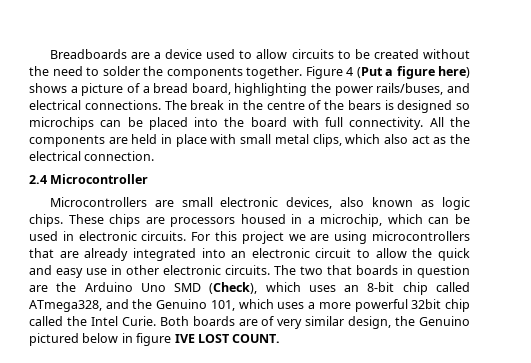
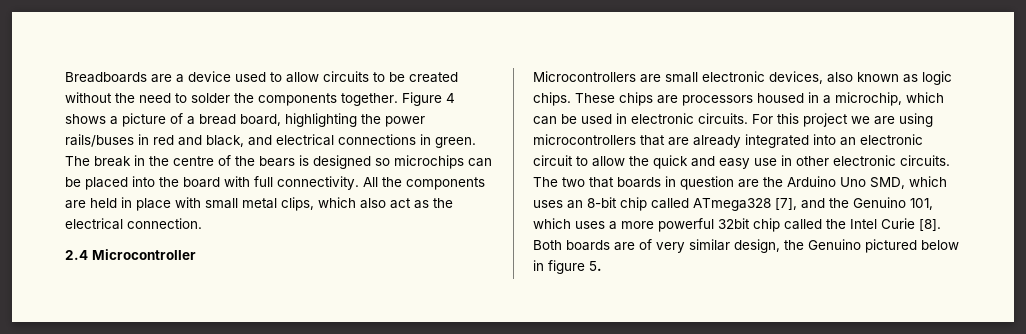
[356,66,470,79] (Put a figure here) -> (455, 98) none
[376,83,470,95] [29,100,161,110] rails/buses, and electrical connections. -> [65,134,476,148] rails/buses in red and black, and electrical connections in green.
[174,282,258,294] SMD (Check), -> [870,177,905,189] SMD,
[29,300,102,312] ATmega328, -> [693,198,797,211] ATmega328 [7],
[121,316,156,326] Curie. -> [881,218,941,231] Curie [8].
[174,334,281,343] IVE LOST COUNT. -> [589,261,602,271] 5.

